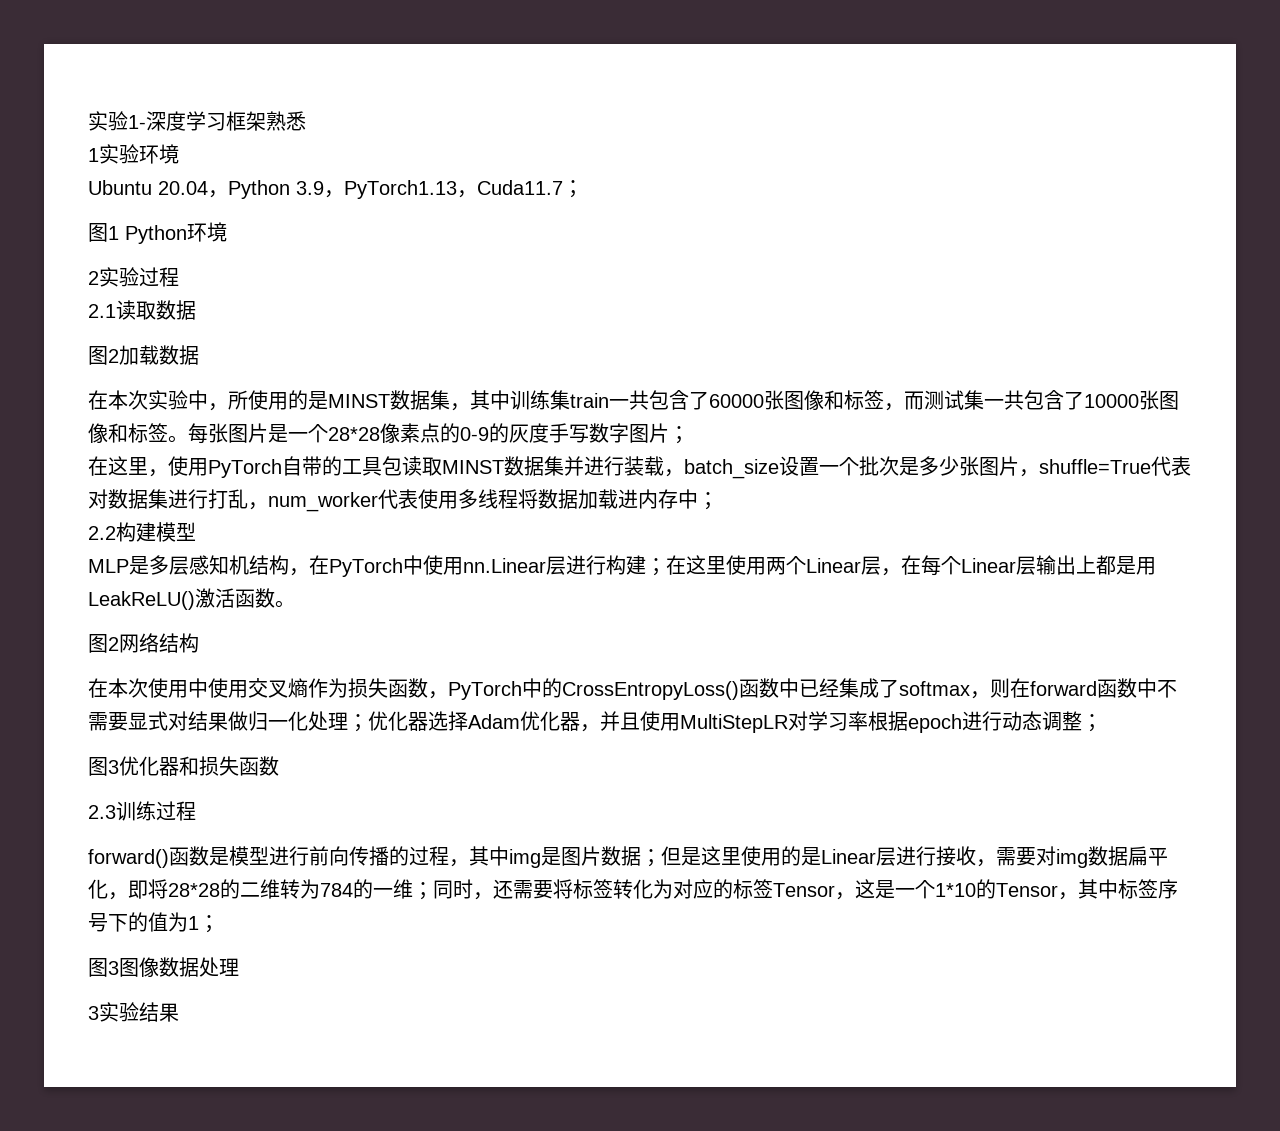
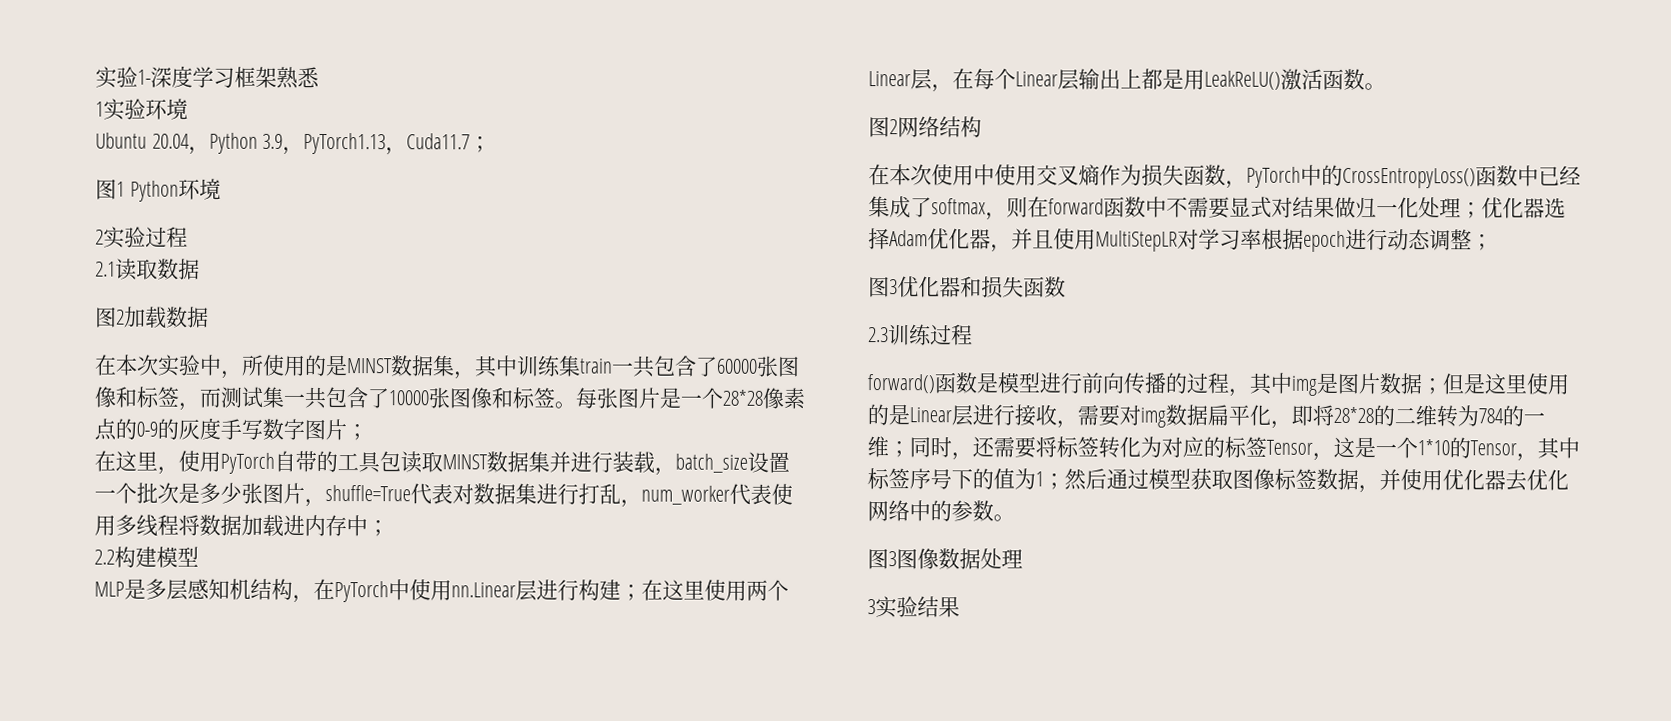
(219, 924) none -> [1064,467,1569,494] [867,500,1015,522] 然后通过模型获取图像标签数据，并使用优化器去优化网络中的参数。

